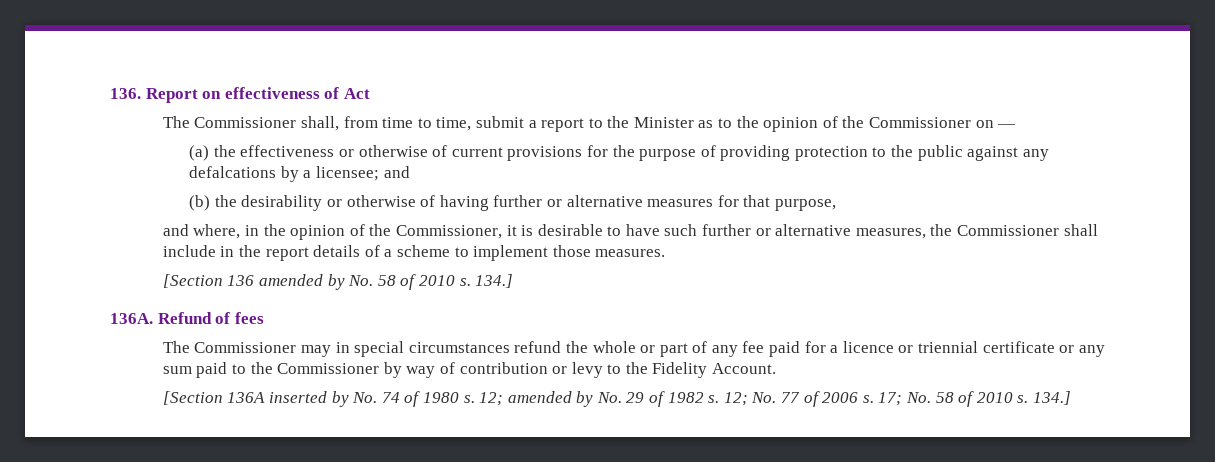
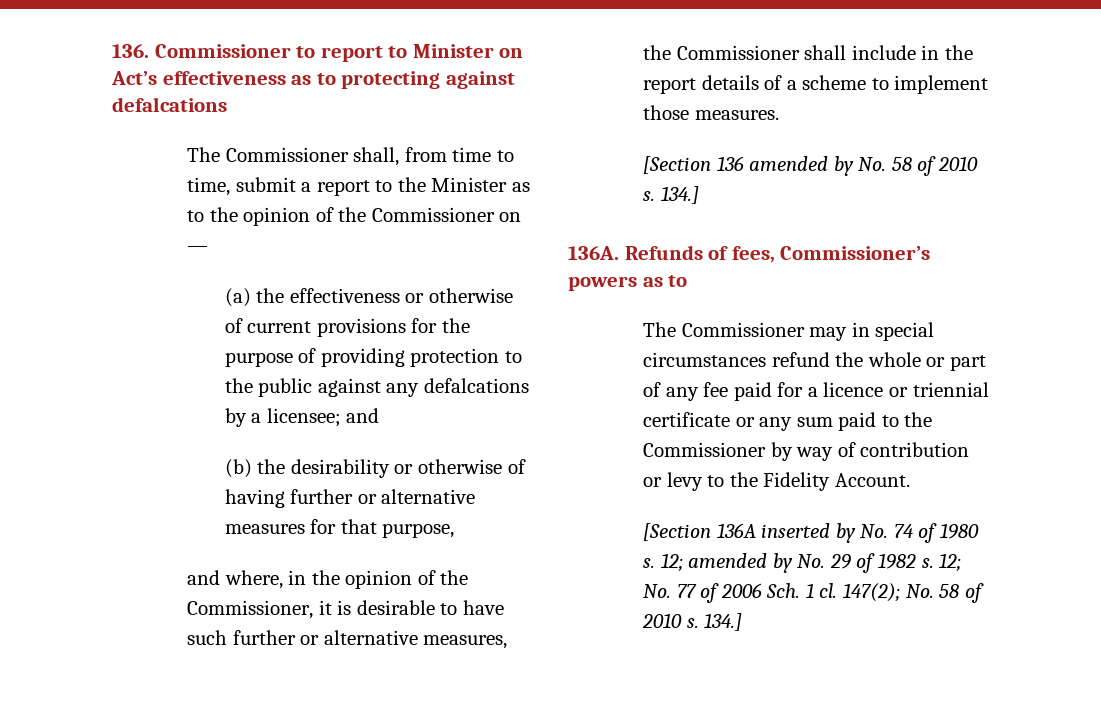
[145,87,370,103] Report on effectiveness of Act -> [154,44,524,62] [111,71,515,89] [112,97,227,112] Commissioner to report to Minister on Act’s effectiveness as to protecting against defalcations
[157,312,264,324] Refund of fees -> [624,245,931,263] [568,275,688,291] Refunds of fees, Commissioner’s powers as to
[862,392,903,406] s. 17; -> [766,583,901,602] Sch. 1 cl. 147(2);

